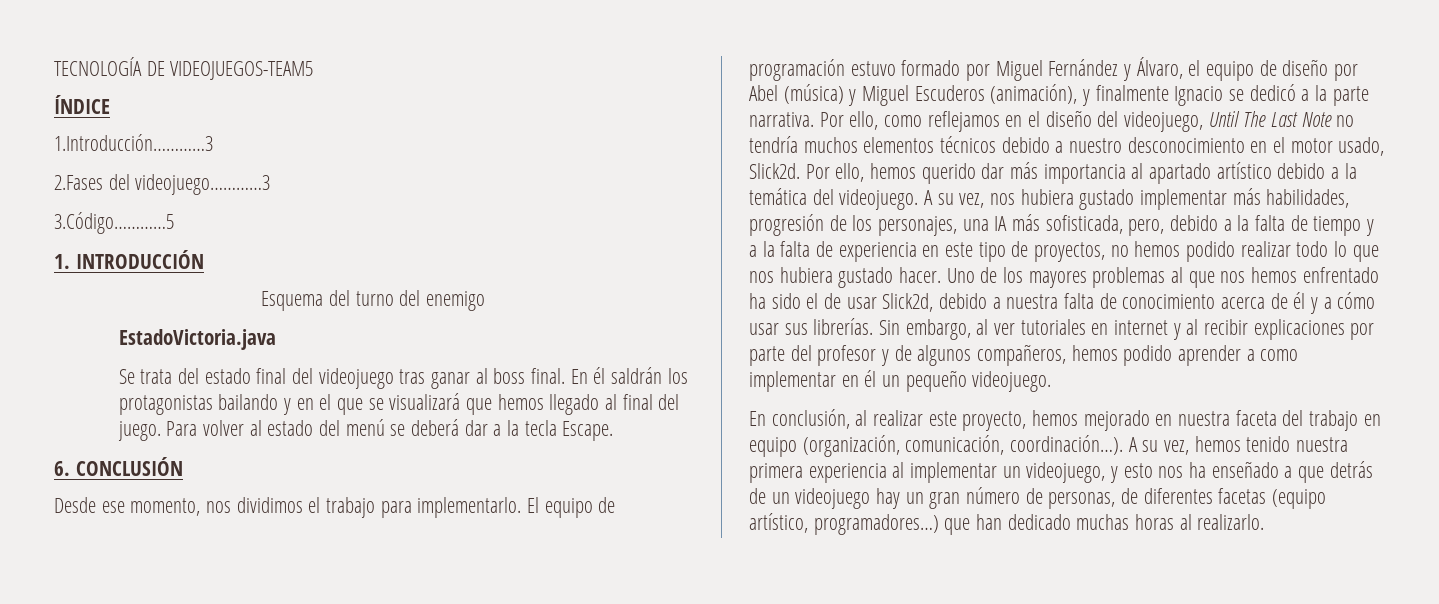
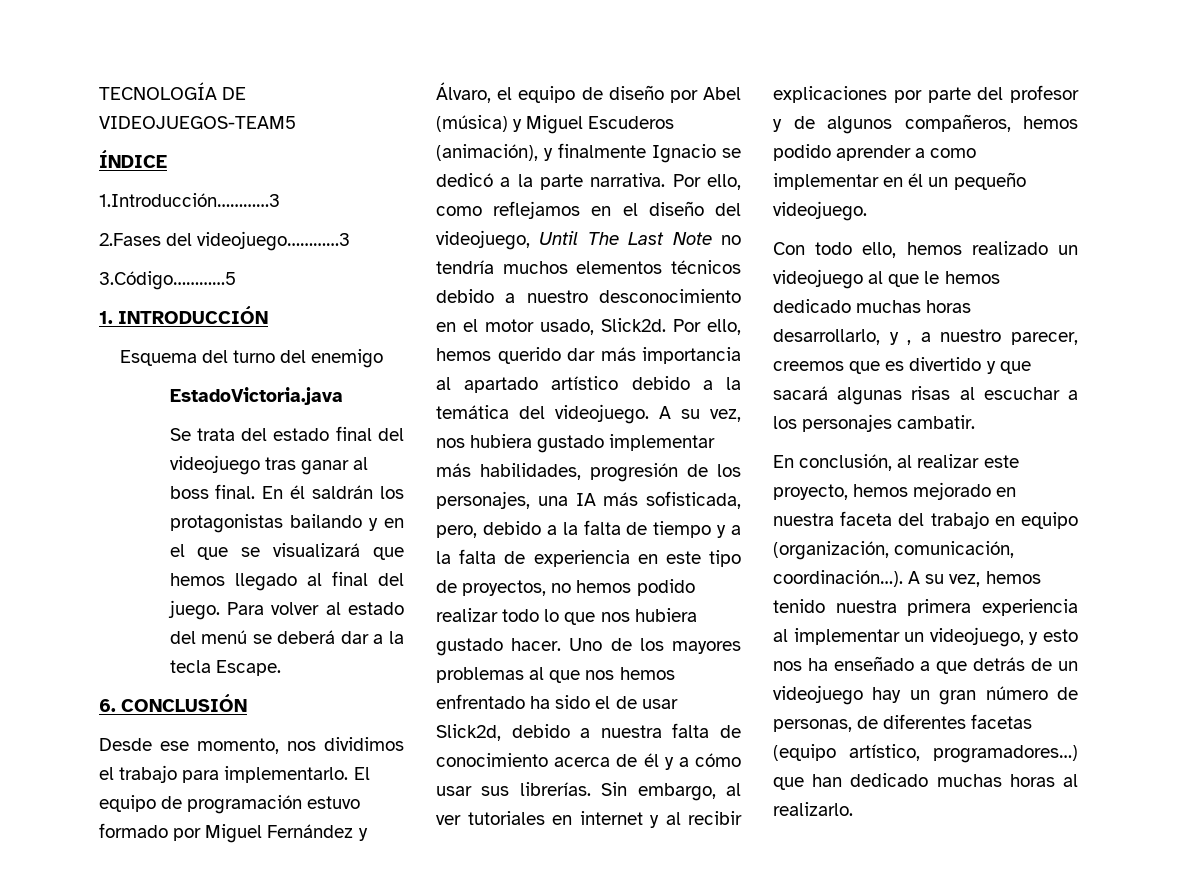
(1052, 381) none -> [773,241,1078,258] [773,269,1000,289] [773,299,972,313] [773,329,1078,345] [773,357,1031,374] [773,386,1078,405] [773,414,976,432] // Con todo ello, hemos realizado un videojuego al que le hemos dedicado muchas horas desarrollarlo, y , a nuestro parecer, creemos que es divertido y que sacará algunas risas al escuchar a los personajes cambatir.

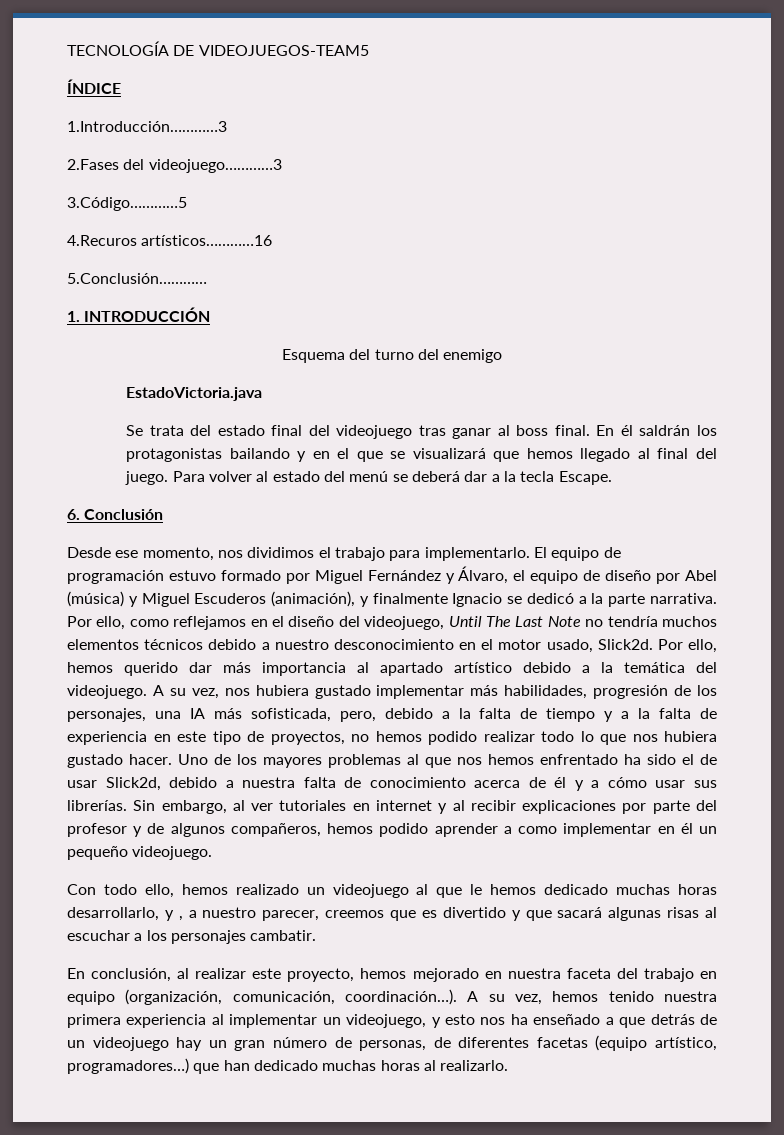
(236, 280) none -> [67,235,273,246] [67,273,207,284] // 4.Recuros artísticos…………16 // 5.Conclusión…………
[121,694,248,712] CONCLUSIÓN -> [84,509,164,520] Conclusión

